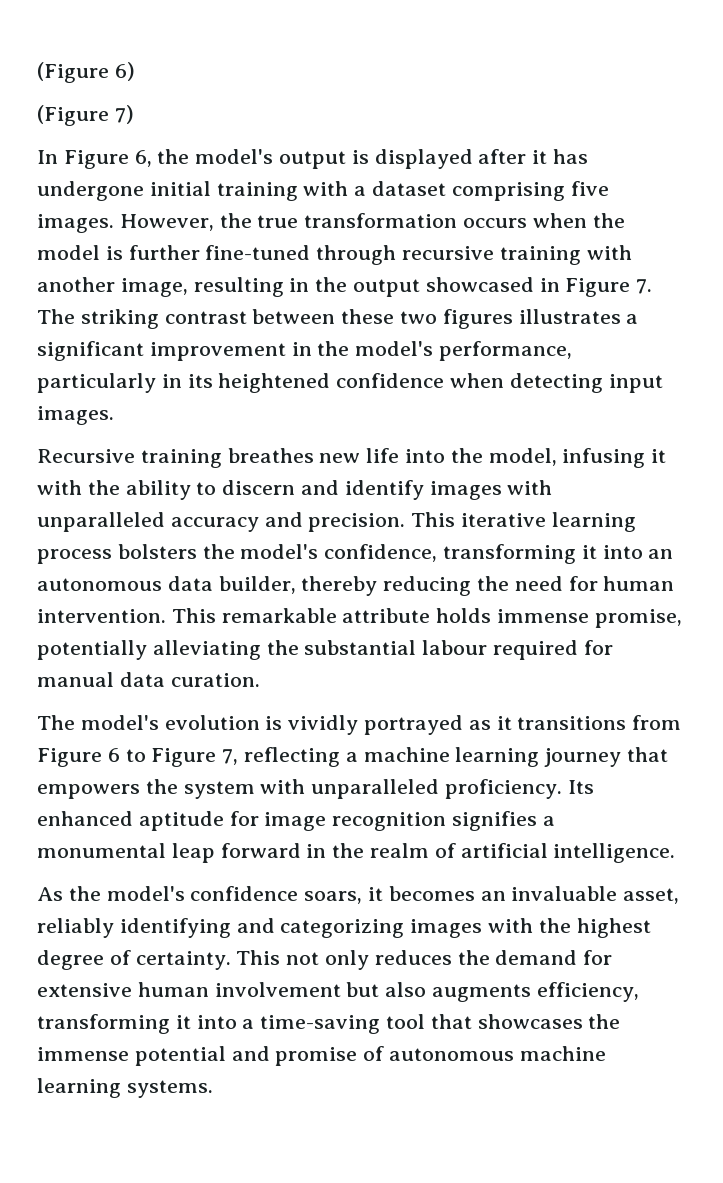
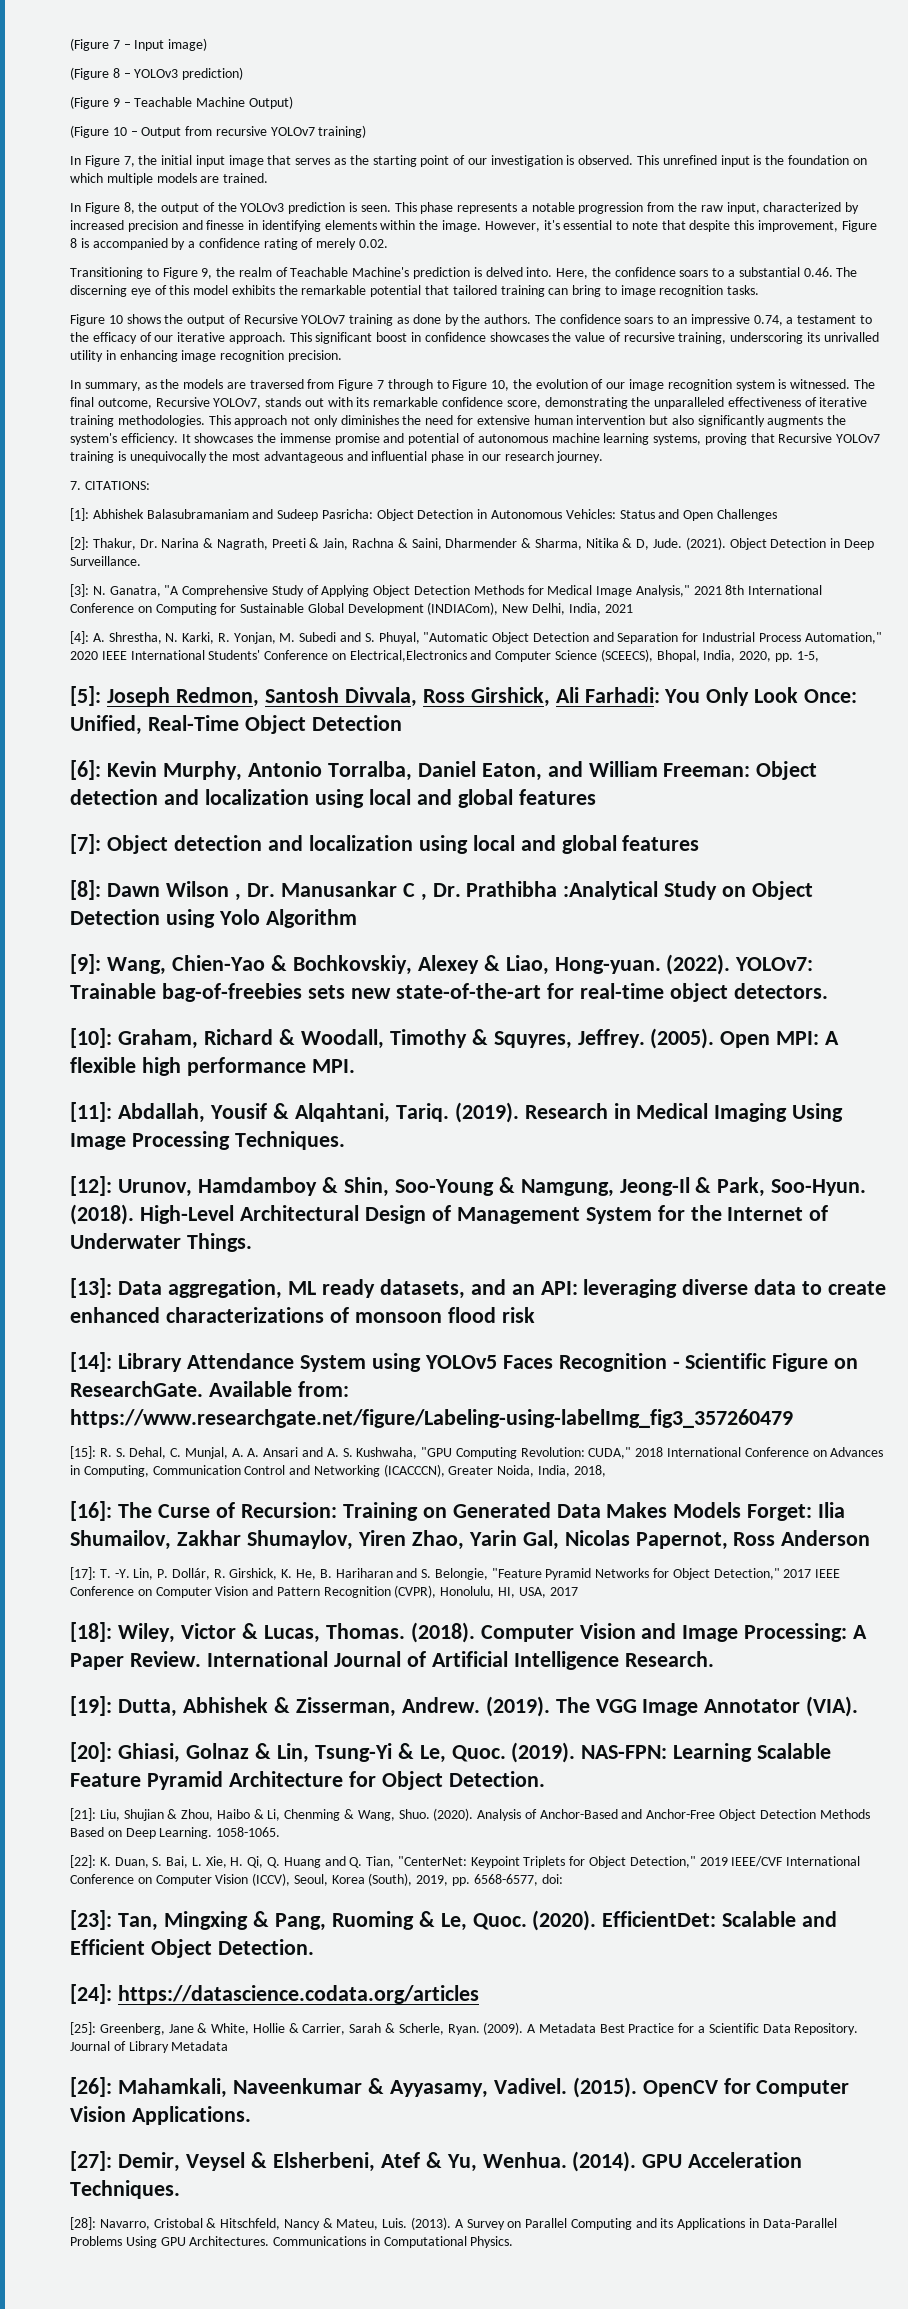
[37,62,135,83] [37,105,134,126] [37,149,589,169] [37,181,609,201] [37,213,625,233] [37,245,632,265] [37,277,653,297] [37,309,639,329] [37,341,573,361] [37,373,663,393] [37,406,114,425] [37,448,667,468] [37,480,553,500] [37,512,636,532] [37,544,674,564] [37,576,675,596] [37,608,682,628] [37,640,613,660] [37,672,260,687] [37,715,682,735] [37,747,669,767] [37,779,594,799] [37,811,555,831] [37,843,676,863] [37,886,680,904] [37,918,651,938] [37,950,578,970] (Figure 6) // (Figure 7) // In Figure 6, the model's output is displayed after it has undergone initial training with a dataset comprising five images. However, the true transformation occurs when the model is further fine-tuned through recursive training with another image, resulting in the output showcased in Figure 7. The striking contrast between these two figures illustrates a significant improvement in the model's performance, particularly in its heightened confidence when detecting input images. // Recursive training breathes new life into the model, infusing it with the ability to discern and identify images with unparalleled accuracy and precision. This iterative learning process bolsters the model's confidence, transforming it into an autonomous data builder, thereby reducing the need for human intervention. This remarkable attribute holds immense promise, potentially alleviating the substantial labour required for manual data curation. // The model's evolution is vividly portrayed as it transitions from Figure 6 to Figure 7, reflecting a machine learning journey that empowers the system with unparalleled proficiency. Its enhanced aptitude for image recognition signifies a monumental leap forward in the realm of artificial intelligence. // As the model's confidence soars, it becomes an invaluable asset, reliably identifying and categorizing images with the highest degree of certainty. This not only reduces the demand -> [70,38,208,51] [70,67,244,80] [70,96,293,109] [70,125,367,138] [70,155,867,167] [70,173,269,185] [70,202,860,214] [70,220,877,232] [70,238,389,250] [70,267,858,279] [70,285,760,297] [70,314,872,326] [70,332,879,344] [70,350,342,362] [70,379,875,391] [70,397,868,409] [70,415,454,427] (Figure 7 – Input image) // (Figure 8 – YOLOv3 prediction) // (Figure 9 – Teachable Machine Output) // (Figure 10 – Output from recursive YOLOv7 training) // In Figure 7, the initial input image that serves as the starting point of our investigation is observed. This unrefined input is the foundation on which multiple models are trained. // In Figure 8, the output of the YOLOv3 prediction is seen. This phase represents a notable progression from the raw input, characterized by increased precision and finesse in identifying elements within the image. However, it's essential to note that despite this improvement, Figure 8 is accompanied by a confidence rating of merely 0.02. // Transitioning to Figure 9, the realm of Teachable Machine's prediction is delved into. Here, the confidence soars to a substantial 0.46. The discerning eye of this model exhibits the remarkable potential that tailored training can bring to image recognition tasks. // Figure 10 shows the output of Recursive YOLOv7 training as done by the authors. The confidence soars to an impressive 0.74, a testament to the efficacy of our iterative approach. This significant boost in confidence showcases the value of recursive training, underscoring its unrivalled utility in enhancing image recognition precision. // In summary, as the models are traversed from Figure 7 through to Figure 10, the evolution of our image recognition system is witnessed. The final outcome, Recursive YOLOv7, stands out with its remarkable confidence score, demonstrating the unparalleled effectiveness of iterative training methodologies. This approach not only diminishes the need
[214,982,341,997] involvement -> [576,415,646,425] intervention
[432,982,639,1002] [37,1014,621,1034] [37,1046,606,1066] [37,1078,213,1098] augments efficiency, transforming it into a time-saving tool that showcases the immense potential and promise of autonomous machine learning systems. -> [697,415,847,427] [70,433,881,445] [70,451,604,463] [70,481,150,490] [70,508,777,521] [70,537,874,550] [70,556,141,566] [70,584,823,597] [70,602,633,615] [70,631,882,644] [70,649,819,662] [70,686,858,707] [70,715,402,735] [70,760,818,781] [70,789,596,808] [70,834,700,854] [70,880,814,901] [70,909,357,928] [70,954,814,975] [70,983,828,1002] [70,1028,840,1049] [70,1057,355,1076] [70,1102,844,1123] [70,1131,345,1150] [70,1176,867,1197] [70,1204,829,1225] [70,1233,252,1252] [70,1278,887,1299] [70,1307,535,1323] [70,1352,859,1372] [70,1381,349,1397] [70,1409,793,1428] [70,1446,884,1459] [70,1464,606,1477] [70,1501,846,1521] [70,1530,871,1550] [70,1567,841,1580] [70,1585,578,1598] [70,1622,868,1643] [70,1651,714,1670] [70,1696,859,1717] [70,1742,832,1763] [70,1771,545,1790] [70,1808,870,1821] [70,1827,281,1839] [70,1855,861,1868] [70,1873,563,1886] [70,1910,838,1931] [70,1939,314,1958] [70,1984,479,2004] [70,2022,859,2035] [70,2041,229,2053] [70,2077,850,2098] [70,2106,251,2125] [70,2151,803,2172] [70,2180,180,2199] [70,2217,837,2230] [70,2236,514,2248] significantly augments the system's efficiency. It showcases the immense promise and potential of autonomous machine learning systems, proving that Recursive YOLOv7 training is unequivocally the most advantageous and influential phase in our research journey. // 7. CITATIONS: // [1]: Abhishek Balasubramaniam and Sudeep Pasricha: Object Detection in Autonomous Vehicles: Status and Open Challenges // [2]: Thakur, Dr. Narina & Nagrath, Preeti & Jain, Rachna & Saini, Dharmender & Sharma, Nitika & D, Jude. (2021). Object Detection in Deep Surveillance. // [3]: N. Ganatra, "A Comprehensive Study of Applying Object Detection Methods for Medical Image Analysis," 2021 8th International Conference on Computing for Sustainable Global Development (INDIACom), New Delhi, India, 2021 // [4]: A. Shrestha, N. Karki, R. Yonjan, M. Subedi and S. Phuyal, "Automatic Object Detection and Separation for Industrial Process Automation," 2020 IEEE International Students' Conference on Electrical,Electronics and Computer Science (SCEECS), Bhopal, India, 2020, pp. 1-5, // [5]: Joseph Redmon, Santosh Divvala, Ross Girshick, Ali Farhadi: You Only Look Once: Unified, Real-Time Object Detection // [6]: Kevin Murphy, Antonio Torralba, Daniel Eaton, and William Freeman: Object detection and localization using local and global features // [7]: Object detection and localization using local and global features // [8]: Dawn Wilson , Dr. Manusankar C , Dr. Prathibha :Analytical Study on Object Detection using Yolo Algorithm // [9]: Wang, Chien-Yao & Bochkovskiy, Alexey & Liao, Hong-yuan. (2022). YOLOv7: Trainable bag-of-freebies sets new state-of-the-art for real-time object detectors. // [10]: Graham, Richard & Woodall, Timothy & Squyres, Jeffrey. (2005). Open MPI: A flexible high performance MPI. // [11]: Abdallah, Yousif & Alqahtani, Tariq. (2019). Research in Medical Imaging Using Image Processing Techniques. // [12]: Urunov, Hamdamboy & Shin, Soo-Young & Namgung, Jeong-Il & Park, Soo-Hyun. (2018). High-Level Architectural Design of Management System for the Internet of Underwater Things. // [13]: Data aggregation, ML ready datasets, and an API: leveraging diverse data to create enhanced characterizations of monsoon flood risk // [14]: Library Attendance System using YOLOv5 Faces Recognition - Scientific Figure on ResearchGate. Available from: https://www.researchgate.net/figure/Labeling-using-labelImg_fig3_357260479 // [15]: R. S. Dehal, C. Munjal, A. A. Ansari and A. S. Kushwaha, "GPU Computing Revolution: CUDA," 2018 International Conference on Advances in Computing, Communication Control and Networking (ICACCCN), Greater Noida, India, 2018, // [16]: The Curse of Recursion: Training on Generated Data Makes Models Forget: Ilia Shumailov, Zakhar Shumaylov, Yiren Zhao, Yarin Gal, Nicolas Papernot, Ross Anderson // [17]: T. -Y. Lin, P. Dollár, R. Girshick, K. He, B. Hariharan and S. Belongie, "Feature Pyramid Networks for Object Detection," 2017 IEEE Conference on Computer Vision and Pattern Recognition (CVPR), Honolulu, HI, USA, 2017 // [18]: Wiley, Victor & Lucas, Thomas. (2018). Computer Vision and Image Processing: A Paper Review. International Journal of Artificial Intelligence Research. // [19]: Dutta, Abhishek & Zisserman, Andrew. (2019). The VGG Image Annotator (VIA). // [20]: Ghiasi, Golnaz & Lin, Tsung-Yi & Le, Quoc. (2019). NAS-FPN: Learning Scalable Feature Pyramid Architecture for Object Detection. // [21]: Liu, Shujian & Zhou, Haibo & Li, Chenming & Wang, Shuo. (2020). Analysis of Anchor-Based and Anchor-Free Object Detection Methods Based on Deep Learning. 1058-1065. // [22]: K. Duan, S. Bai, L. Xie, H. Qi, Q. Huang and Q. Tian, "CenterNet: Keypoint Triplets for Object Detection," 2019 IEEE/CVF International Conference on Computer Vision (ICCV), Seoul, Korea (South), 2019, pp. 6568-6577, doi: // [23]: Tan, Mingxing & Pang, Ruoming & Le, Quoc. (2020). EfficientDet: Scalable and Efficient Object Detection. // [24]: https://datascience.codata.org/articles // [25]: Greenberg, Jane & White, Hollie & Carrier, Sarah & Scherle, Ryan. (2009). A Metadata Best Practice for a Scientific Data Repository. Journal of Library Metadata // [26]: Mahamkali, Naveenkumar & Ayyasamy, Vadivel. (2015). OpenCV for Computer Vision Applications. // [27]: Demir, Veysel & Elsherbeni, Atef & Yu, Wenhua. (2014). GPU Acceleration Techniques. // [28]: Navarro, Cristobal & Hitschfeld, Nancy & Mateu, Luis. (2013). A Survey on Parallel Computing and its Applications in Data-Parallel Problems Using GPU Architectures. Communications in Computational Physics.

